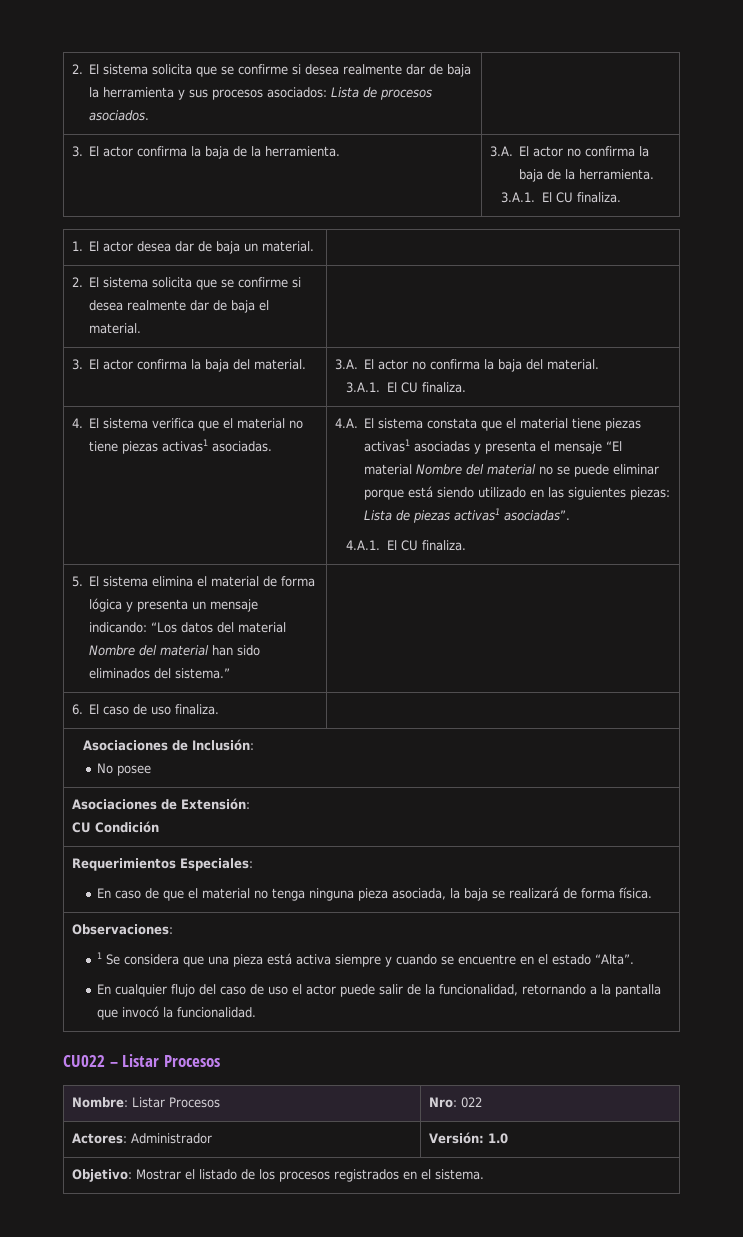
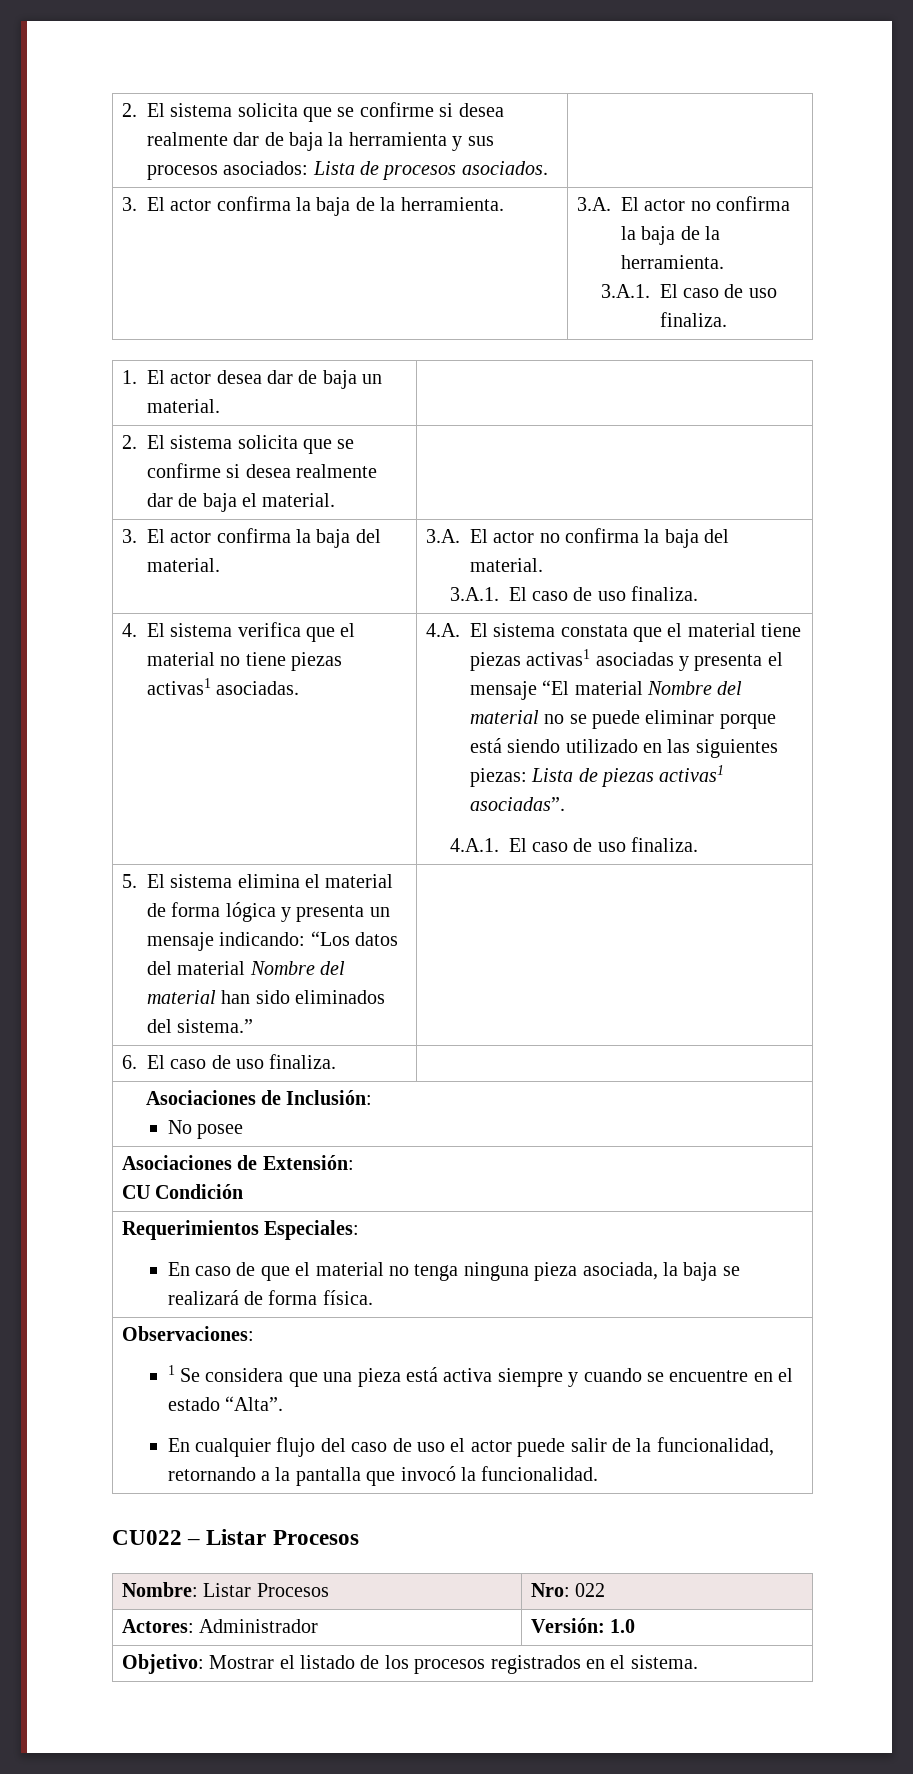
[555,192,573,203] CU -> [682,284,777,298] caso de uso
[400,382,418,393] CU -> [531,587,626,601] caso de uso
[400,540,418,551] CU -> [531,838,626,852] caso de uso

